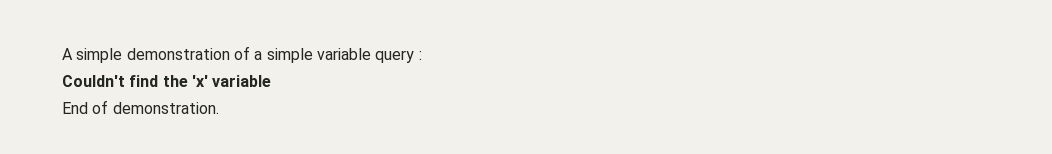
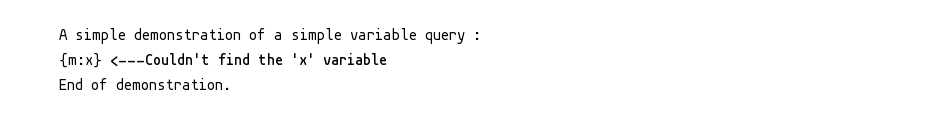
[62,75,125,87] Couldn't -> [59,53,210,68] {m:x} <---Couldn't

